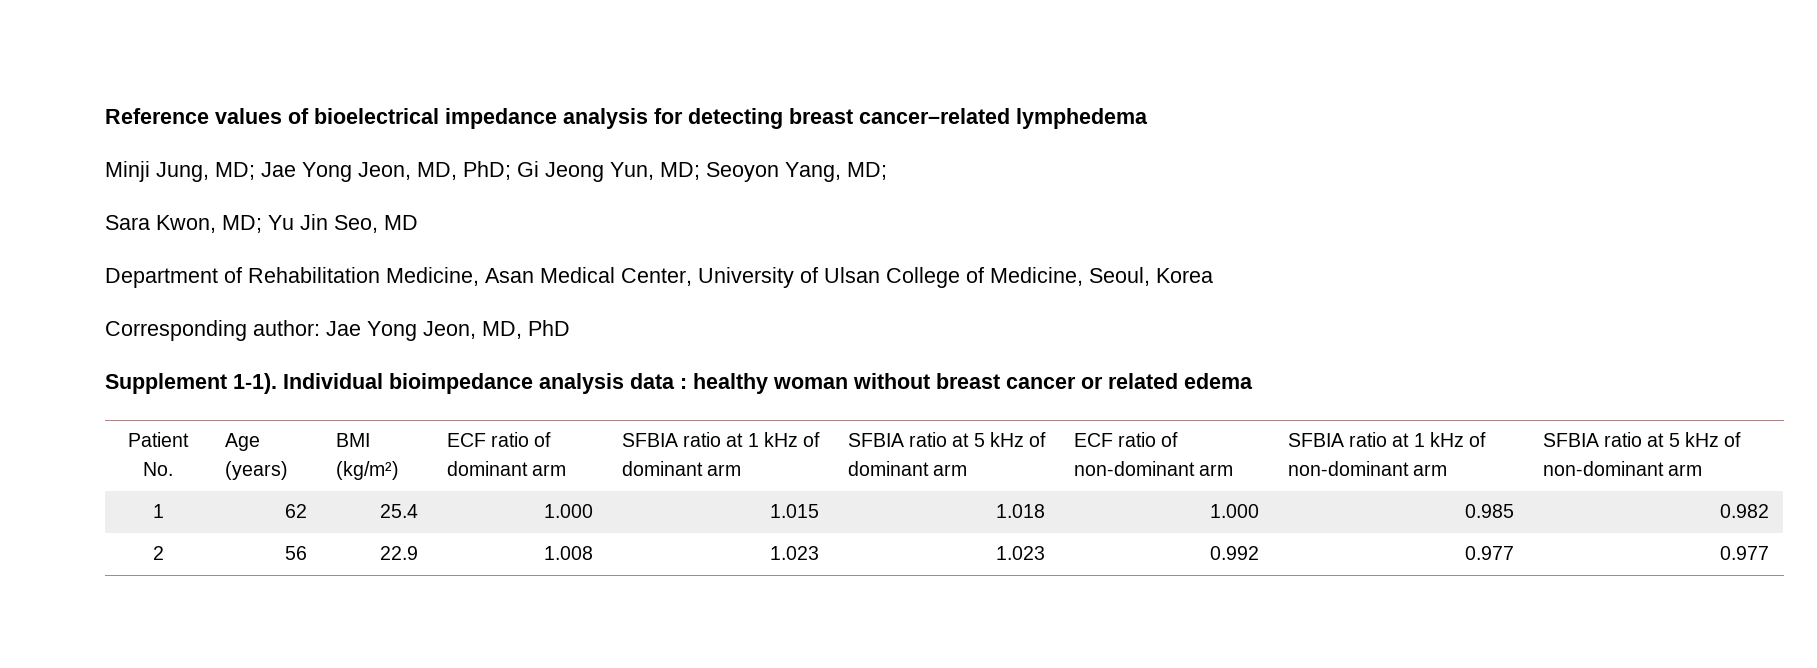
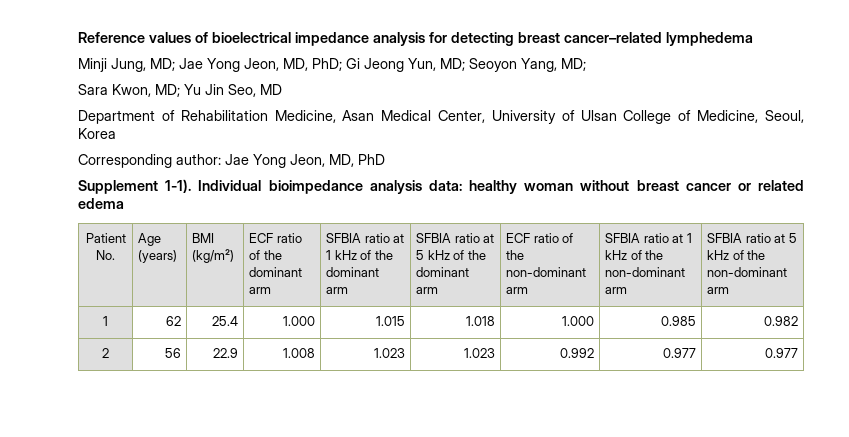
[630,373,687,389] data : -> [428,180,462,191] data:
(552, 439) none -> [263,250,282,260] the
(821, 439) none -> [374,250,393,260] the
(1047, 439) none -> [467,250,486,260] the
(1179, 439) none -> [506,250,525,260] the
(1487, 439) none -> [645,250,664,260] the
(1742, 439) none -> [747,250,766,260] the

